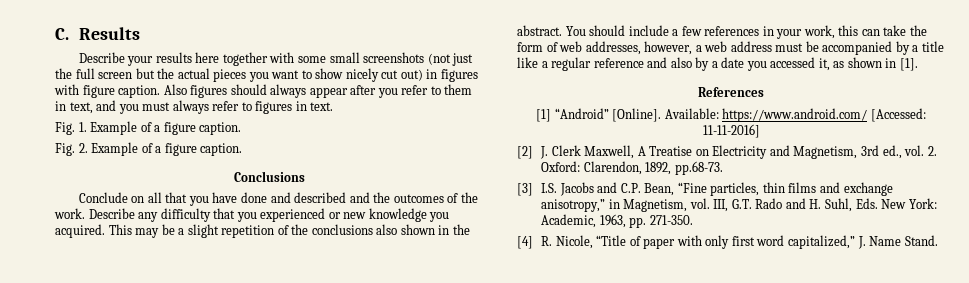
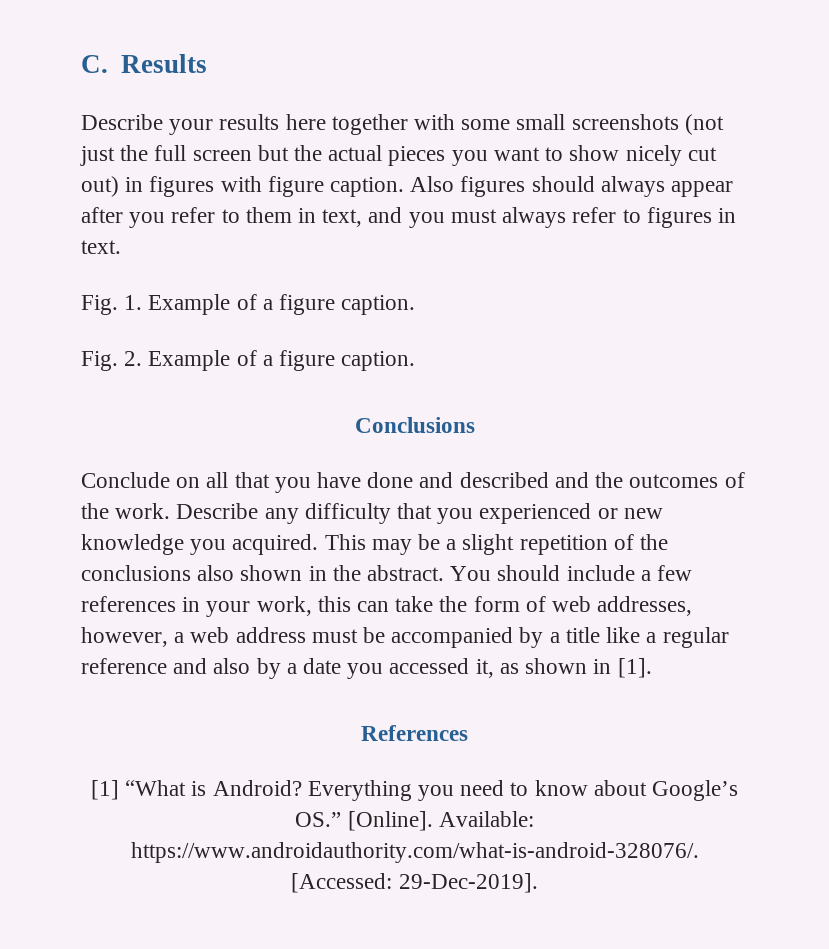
[554,108,926,122] [702,124,760,138] [517,145,937,159] [541,161,723,175] [517,182,893,196] [541,198,937,212] [541,214,693,228] [517,235,938,249] “Android” [Online]. Available: https://www.android.com/ [Accessed: 11-11-2016] // [2] J. Clerk Maxwell, A Treatise on Electricity and Magnetism, 3rd ed., vol. 2. Oxford: Clarendon, 1892, pp.68-73. // [3] I.S. Jacobs and C.P. Bean, “Fine particles, thin films and exchange anisotropy,” in Magnetism, vol. III, G.T. Rado and H. Suhl, Eds. New York: Academic, 1963, pp. 271-350. // [4] R. Nicole, “Title of paper with only first word capitalized,” J. Name Stand. -> [125,780,739,801] [295,811,534,831] [130,842,699,863] [291,873,538,893] “What is Android? Everything you need to know about Google’s OS.” [Online]. Available: https://www.androidauthority.com/what-is-android-328076/. [Accessed: 29-Dec-2019].

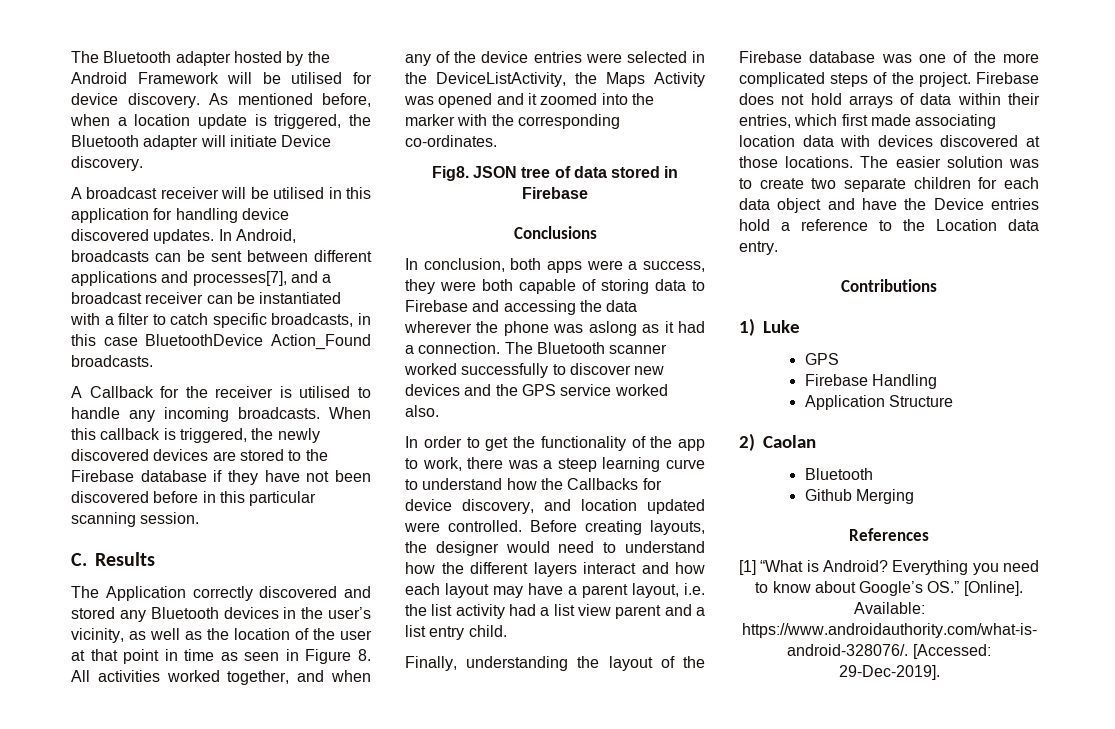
[81,54,207,73] [81,114,724,135] [80,145,717,166] [81,176,734,197] [81,207,736,228] [81,240,121,254] [81,294,416,315] [81,350,416,371] [354,417,475,433] [81,472,745,493] [81,503,663,524] [81,534,669,555] [81,565,693,581] [81,596,693,617] [81,627,729,648] [81,658,652,679] C. Results // Describe your results here together with some small screenshots (not just the full screen but the actual pieces you want to show nicely cut out) in figures with figure caption. Also figures should always appear after you refer to them in text, and you must always refer to figures in text. // Fig. 1. Example of a figure caption. // Fig. 2. Example of a figure caption. // Conclusions // Conclude on all that you have done and described and the outcomes of the work. Describe any difficulty that you experienced or new knowledge you acquired. This may be a slight repetition of the conclusions also shown in the abstract. You should include a few references in your work, this can take the form of web addresses, however, a web address must be accompanied by a title like a regular reference and also by a date you accessed it, as shown in [1]. -> [71,51,330,66] [71,72,372,84] [71,93,371,108] [70,114,371,129] [71,135,332,150] [71,156,143,171] [71,187,371,199] [71,208,289,223] [71,229,296,244] [71,250,372,262] [71,271,332,286] [71,292,342,304] [70,313,371,328] [71,334,371,350] [71,355,153,367] [71,386,371,398] [71,407,371,422] [71,428,320,443] [71,449,328,461] [71,470,371,485] [71,491,317,506] [71,512,200,527] [71,552,156,566] [71,586,371,601] [71,607,371,622] [71,628,372,643] [71,649,371,664] [71,670,372,685] [405,51,705,66] [405,72,705,87] [404,93,654,108] [405,114,620,129] [405,135,497,147] [431,166,679,181] [522,187,588,199] [513,226,597,239] [405,258,706,273] [405,279,705,294] [405,300,638,315] [404,321,705,336] [405,342,668,354] [404,363,665,378] [405,384,668,396] [405,405,439,417] [405,436,705,451] [405,457,705,472] [405,478,662,490] [405,499,705,514] [404,520,705,535] [405,541,705,556] [405,562,705,577] [405,583,705,598] [405,604,705,619] [405,625,507,640] [405,656,705,671] [739,51,1039,63] [739,72,1039,87] [739,93,1040,108] [739,114,997,129] [739,135,1040,147] [739,156,1039,168] [739,177,1039,192] [739,198,1039,213] [739,219,1039,231] [739,241,778,255] [841,279,937,292] [739,318,801,336] [804,353,839,365] [804,374,937,389] [804,395,953,410] [739,433,817,451] [804,468,873,480] [804,489,914,504] The Bluetooth adapter hosted by the Android Framework will be utilised for device discovery. As mentioned before, when a location update is triggered, the Bluetooth adapter will initiate Device discovery. // A broadcast receiver will be utilised in this application for handling device discovered updates. In Android, broadcasts can be sent between different applications and processes[7], and a broadcast receiver can be instantiated with a filter to catch specific broadcasts, in this case BluetoothDevice Action_Found broadcasts. // A Callback for the receiver is utilised to handle any incoming broadcasts. When this callback is triggered, the newly discovered devices are stored to the Firebase database if they have not been discovered before in this particular scanning session. // C. Results // The Application correctly discovered and stored any Bluetooth devices in the user’s vicinity, as well as the location of the user at that point in time as seen in Figure 8. All activities worked together, and when any of the device entries were selected in the DeviceListActivity, the Maps Activity was opened and it zoomed into the marker with the corresponding co-ordinates. // Fig8. JSON tree of data stored in Firebase // Conclusions // In conclusion, both apps were a success, they were both capable of storing data to Firebase and accessing the data wherever the phone was aslong as it had a connection. The Bluetooth scanner worked successfully to discover new devices and the GPS service worked also. // In order to get the functionality of the app to work, there was a steep learning curve to understand how the Callbacks for device discovery, and location updated were controlled. Before creating layouts, the designer would need to understand how the different layers interact and how each layout may have a parent layout, i.e. the list activity had a list view parent and a list entry child. // Finally, understanding the layout of the Firebase database was one of the more complicated steps of the project. Firebase does not hold arrays of data within their entries, which first made associating location data with devices discovered at those locations. The easier solution was to create two separate children for each data object and have the Device entries hold a reference to the Location data entry. // Contributions // 1) Luke // GPS // Firebase Handling // Application Structure // 2) Caolan // Bluetooth // Github Merging

